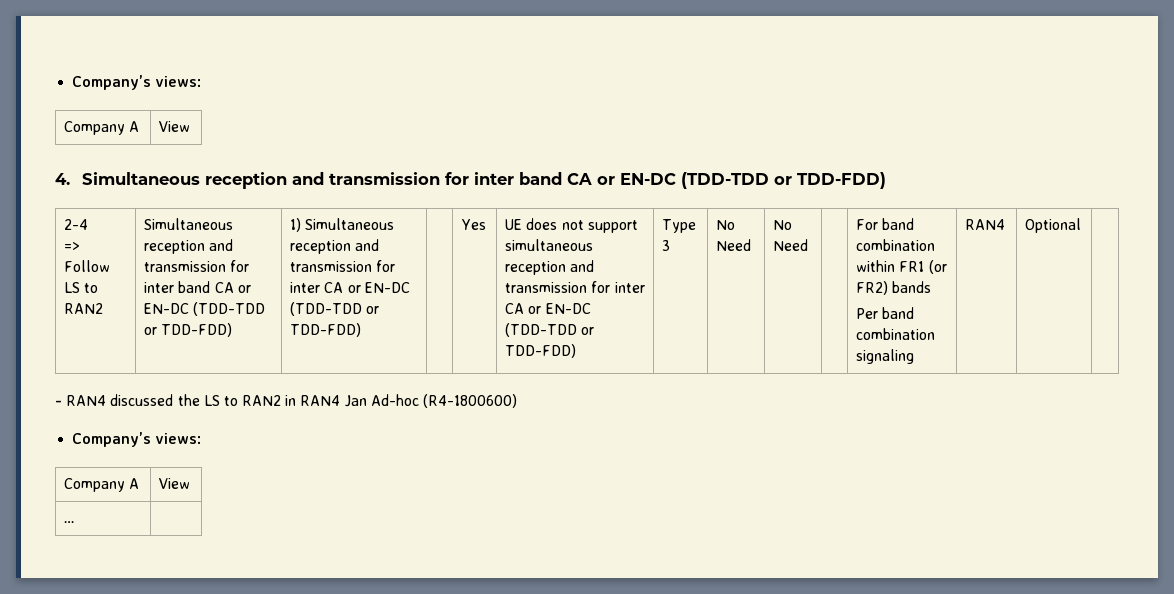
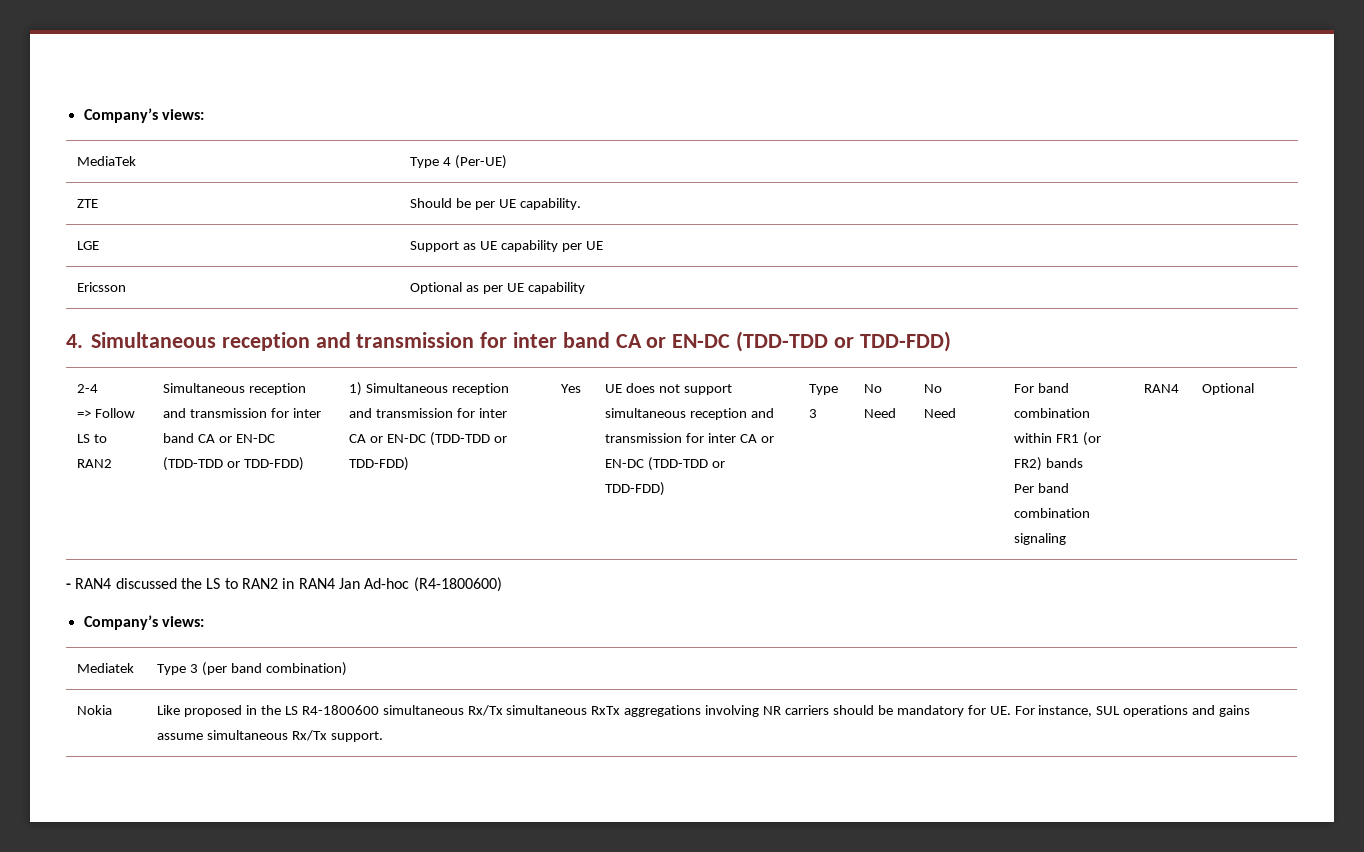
[72,75,202,90] [64,121,140,135] [159,121,191,132] Company’s views: // Company A | View -> [83,108,204,123] [77,156,137,166] [410,155,507,169] [77,199,99,208] [410,198,581,210] [77,241,100,250] [410,240,603,252] [77,282,127,292] [410,282,585,294] Company’s views: // MediaTek | Type 4 (Per-UE) // ZTE | Should be per UE capability. // LGE | Support as UE capability per UE // Ericsson | Optional as per UE capability
[64,478,140,492] [159,478,191,489] [64,521,76,523] Company A | View // … | -> [77,663,135,673] [157,662,347,676] [77,705,113,715] [157,705,1251,717] [157,730,383,742] Mediatek | Type 3 (per band combination) // Nokia | Like proposed in the LS R4-1800600 simultaneous Rx/Tx simultaneous RxTx aggregations involving NR carriers should be mandatory for UE. For instance, SUL operations and gains assume simultaneous Rx/Tx support.

